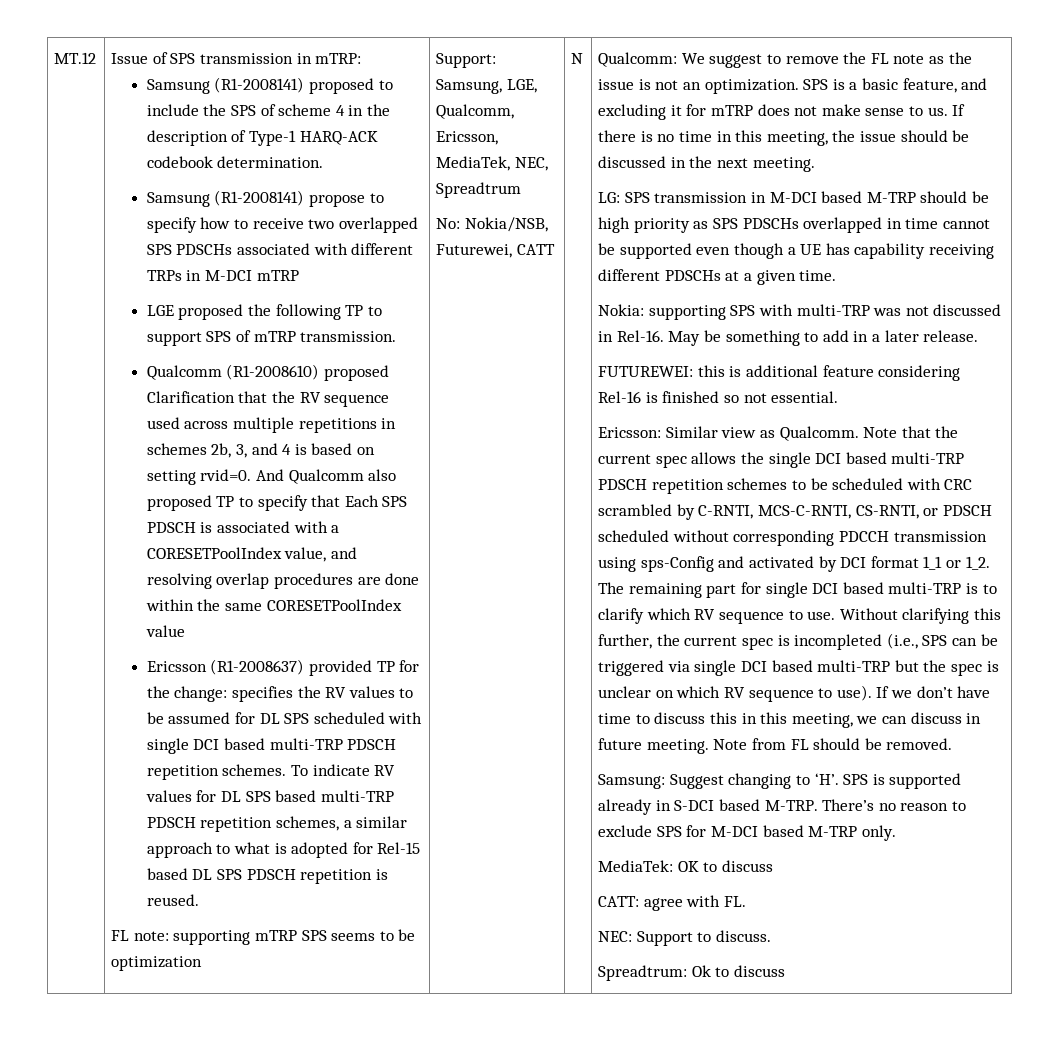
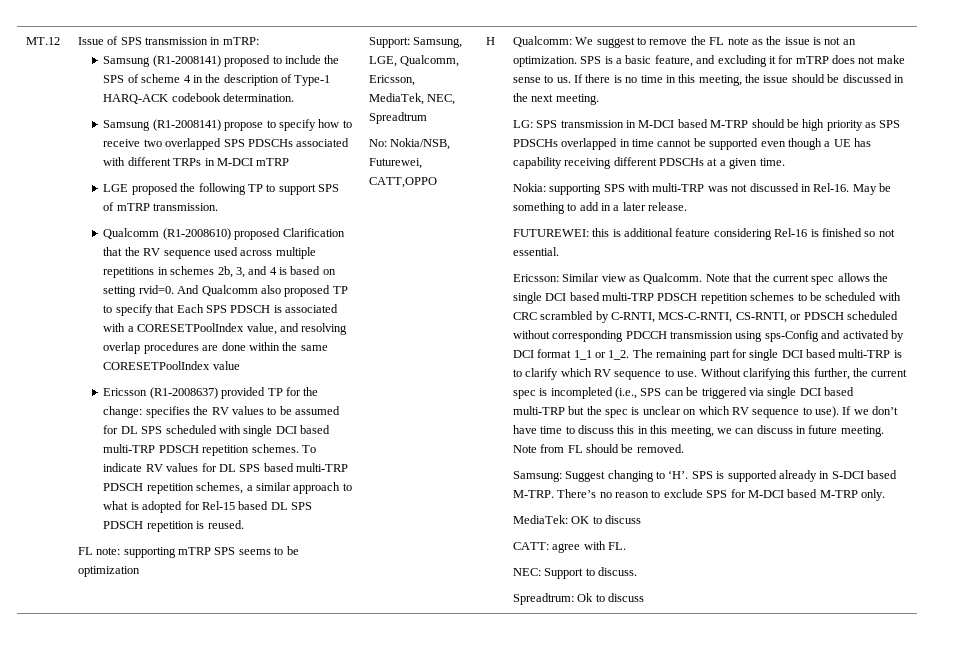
[516,244,555,255] [571,53,584,64] CATT | N -> [368,177,437,188] [485,37,495,45] CATT,OPPO | H

